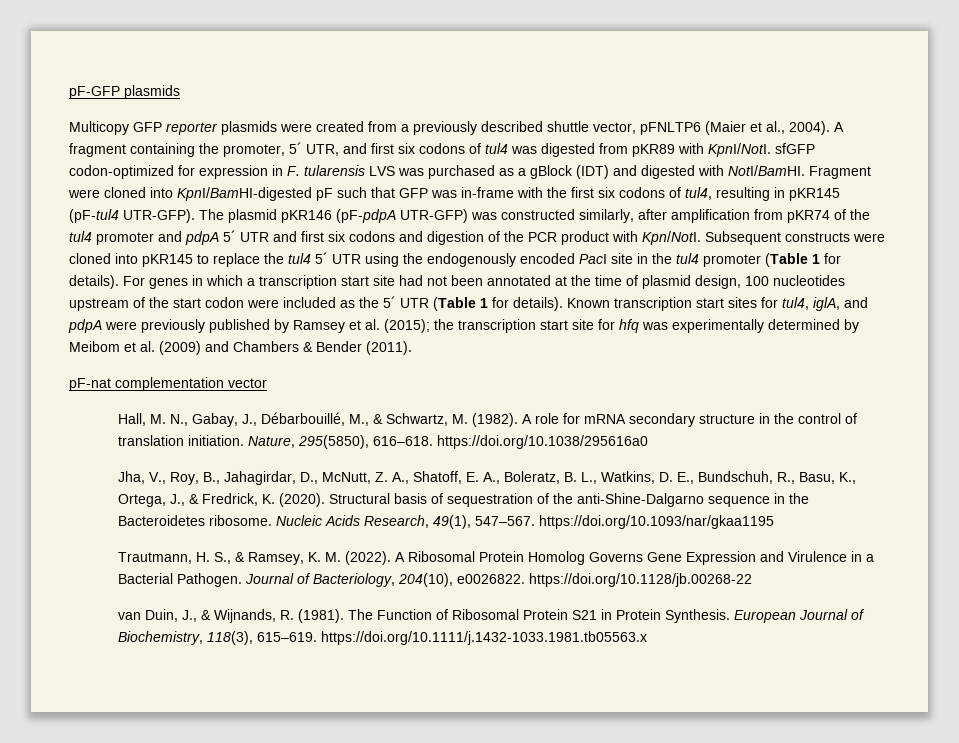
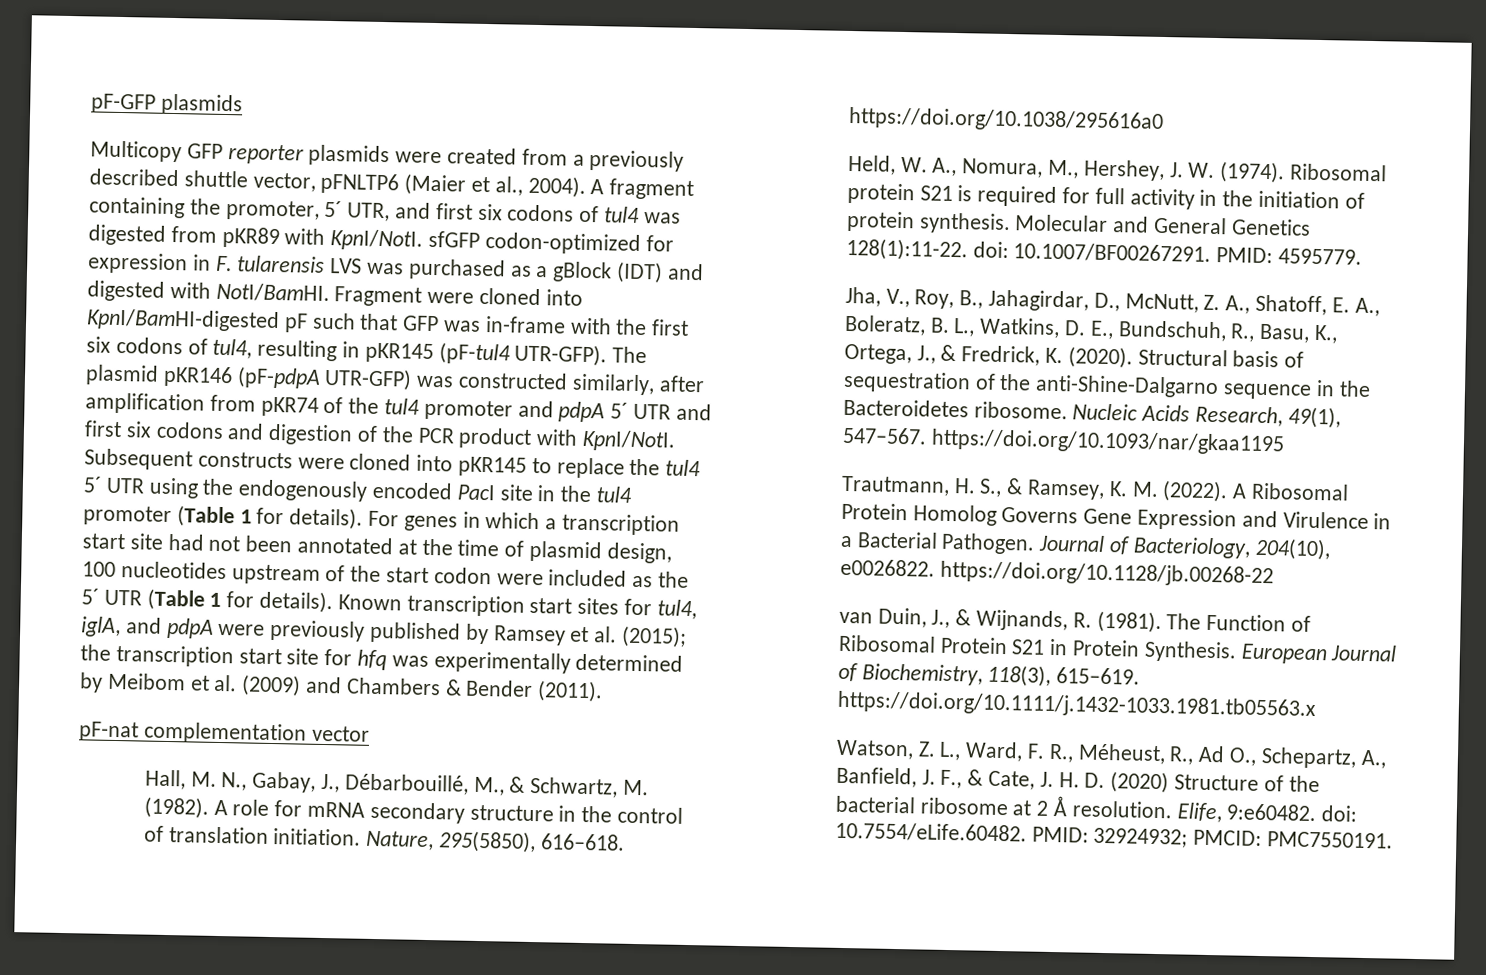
[642,231,701,245] Kpn/NotI. -> [582,429,677,452] KpnI/NotI.
(648, 442) none -> [847,154,1387,184] [846,182,1365,210] [845,210,1311,236] [845,237,1362,265] // Held, W. A., Nomura, M., Hershey, J. W. (1974). Ribosomal protein S21 is required for full activity in the initiation of protein synthesis. Molecular and General Genetics 128(1):11-22. doi: 10.1007/BF00267291. PMID: 4595779.
(647, 638) none -> [835,739,1387,769] [835,766,1320,794] [834,795,1359,823] [834,821,1393,849] // Watson, Z. L., Ward, F. R., Méheust, R., Ad O., Schepartz, A., Banfield, J. F., & Cate, J. H. D. (2020) Structure of the bacterial ribosome at 2 Å resolution. Elife, 9:e60482. doi: 10.7554/eLife.60482. PMID: 32924932; PMCID: PMC7550191.

